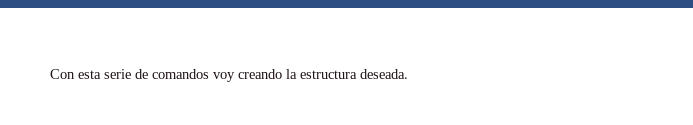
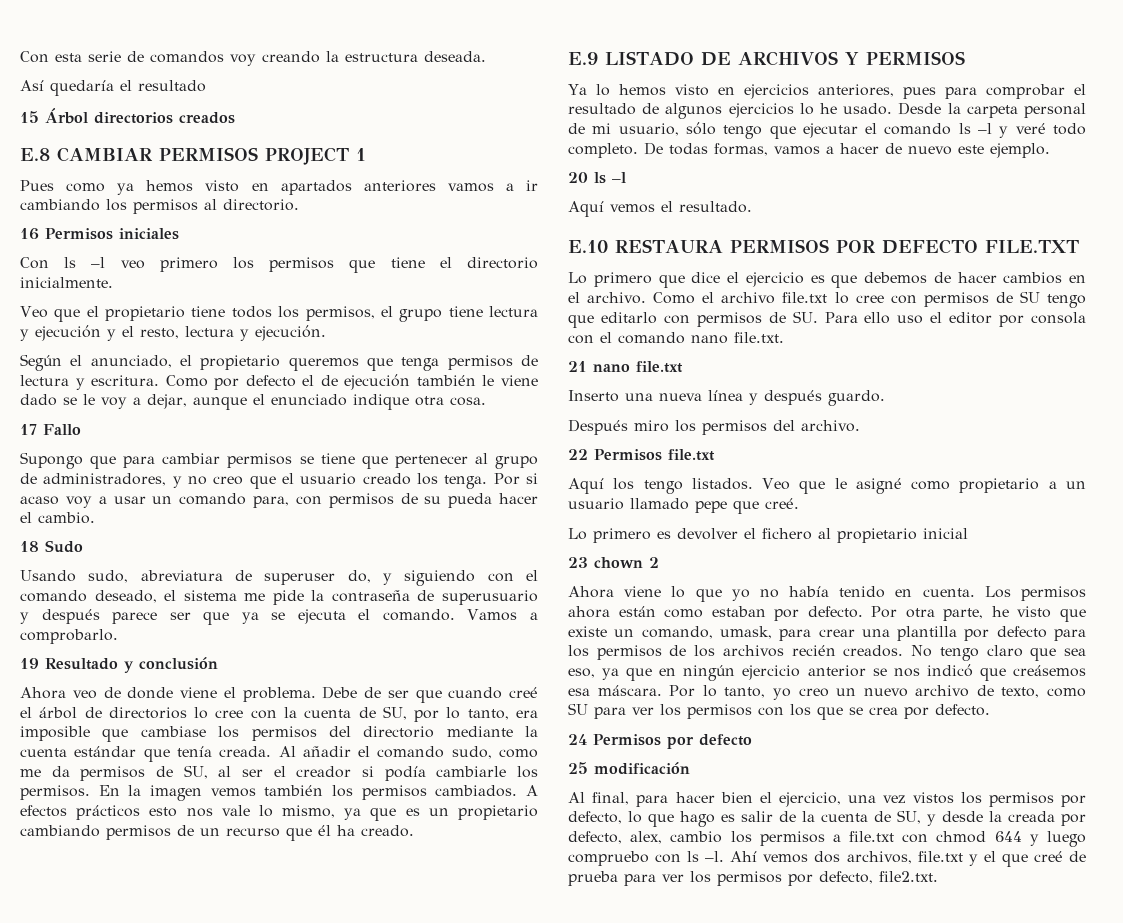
(408, 74) none -> [20,80,206,96] [20,108,235,124] [20,147,366,165] [20,180,538,195] [20,199,299,214] [20,228,179,240] [20,257,538,273] [20,277,113,288] [20,306,538,322] [20,325,326,341] [20,354,538,371] [20,374,538,390] [20,394,486,410] [20,424,81,435] [20,452,539,469] [20,473,538,489] [20,493,538,508] [20,512,95,524] [20,540,83,553] [20,570,538,586] [20,590,538,605] [20,609,538,625] [20,629,118,644] [20,657,218,673] [20,686,538,703] [20,706,538,722] [20,726,538,742] [20,746,538,762] [20,765,538,781] [20,785,538,801] [20,805,538,821] [20,825,414,841] [568,51,965,66] [568,84,1086,99] [568,102,1086,119] [568,122,1086,139] [568,142,1050,158] [568,172,626,184] [568,201,752,217] [568,239,1079,254] [568,272,1086,288] [568,291,1086,308] [568,311,1086,328] [568,332,784,344] [568,361,683,373] [568,390,885,406] [568,419,860,435] [568,449,715,461] [568,478,1086,494] [568,498,799,514] [568,528,968,543] [568,557,659,568] [568,586,1086,602] [568,606,1086,622] [568,626,1086,641] [568,645,1086,661] [568,664,1086,681] [568,685,1086,700] [568,703,990,720] [568,734,752,749] [568,762,690,775] [568,792,1086,807] [568,810,1086,827] [568,831,1086,847] [568,851,1086,867] [568,871,938,886] // Así quedaría el resultado // 15 Árbol directorios creados // E.8 CAMBIAR PERMISOS PROJECT 1 // Pues como ya hemos visto en apartados anteriores vamos a ir cambiando los permisos al directorio. // 16 Permisos iniciales // Con ls –l veo primero los permisos que tiene el directorio inicialmente. // Veo que el propietario tiene todos los permisos, el grupo tiene lectura y ejecución y el resto, lectura y ejecución. // Según el anunciado, el propietario queremos que tenga permisos de lectura y escritura. Como por defecto el de ejecución también le viene dado se le voy a dejar, aunque el enunciado indique otra cosa. // 17 Fallo // Supongo que para cambiar permisos se tiene que pertenecer al grupo de administradores, y no creo que el usuario creado los tenga. Por si acaso voy a usar un comando para, con permisos de su pueda hacer el cambio. // 18 Sudo // Usando sudo, abreviatura de superuser do, y siguiendo con el comando deseado, el sistema me pide la contraseña de superusuario y después parece ser que ya se ejecuta el comando. Vamos a comprobarlo. // 19 Resultado y conclusión // Ahora veo de donde viene el problema. Debe de ser que cuando creé el árbol de directorios lo cree con la cuenta de SU, por lo tanto, era imposible que cambiase los permisos del directorio mediante la cuenta estándar que tenía creada. Al añadir el comando sudo, como me da permisos de SU, al ser el creador si podía cambiarle los permisos. En la imagen vemos también los permisos cambiados. A efectos prácticos esto nos vale lo mismo, ya que es un propietario cambiando permisos de un recurso que él ha creado. // E.9 LISTADO DE ARCHIVOS Y PERMISOS // Ya lo hemos visto en ejercicios anteriores, pues para comprobar el resultado de algunos ejercicios lo he usado. Desde la carpeta personal de mi usuario, sólo tengo que ejecutar el comando ls –l y veré todo completo. De todas formas, vamos a hacer de nuevo este ejemplo. // 20 ls –l // Aquí vemos el resultado. // E.10 RESTAURA PERMISOS POR DEFECTO FILE.TXT // Lo primero que dice el ejercicio es que debemos de hacer cambios en el archivo. Como el archivo file.txt lo cree con permisos de SU tengo que editarlo con permisos de SU. Para ello uso el editor por consola con el comando nano file.txt. // 21 nano file.txt // Inserto una nueva línea y después guardo. // Después miro los permisos del archivo. // 22 Permisos file.txt // Aquí los tengo listados. Veo que le asigné como propietario a un usuario llamado pepe que creé. // Lo primero es devolver el fichero al propietario inicial // 23 chown 2 // Ahora viene lo que yo no había tenido en cuenta. Los permisos ahora están como estaban por defecto. Por otra parte, he visto que existe un comando, umask, para crear una plantilla por defecto para los permisos de los archivos recién creados. No tengo claro que sea eso, ya que en ningún ejercicio anterior se nos indicó que creásemos esa máscara. Por lo tanto, yo creo un nuevo archivo de texto, como SU para ver los permisos con los que se crea por defecto. // 24 Permisos por defecto // 25 modificación // Al final, para hacer bien el ejercicio, una vez vistos los permisos por defecto, lo que hago es salir de la cuenta de SU, y desde la creada por defecto, alex, cambio los permisos a file.txt con chmod 644 y luego compruebo con ls –l. Ahí vemos dos archivos, file.txt y el que creé de prueba para ver los permisos por defecto, file2.txt.

